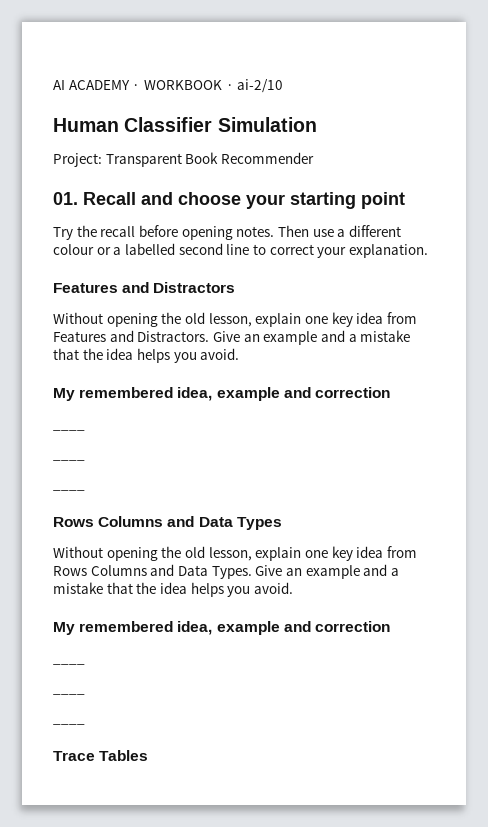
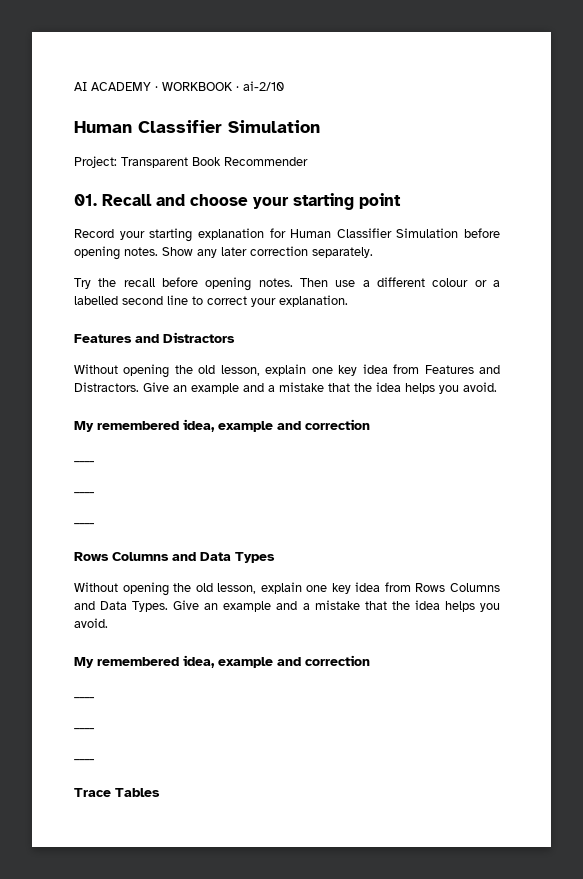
(405, 200) none -> [74,228,500,242] [74,246,373,260] // Record your starting explanation for Human Classifier Simulation before opening notes. Show any later correction separately.

